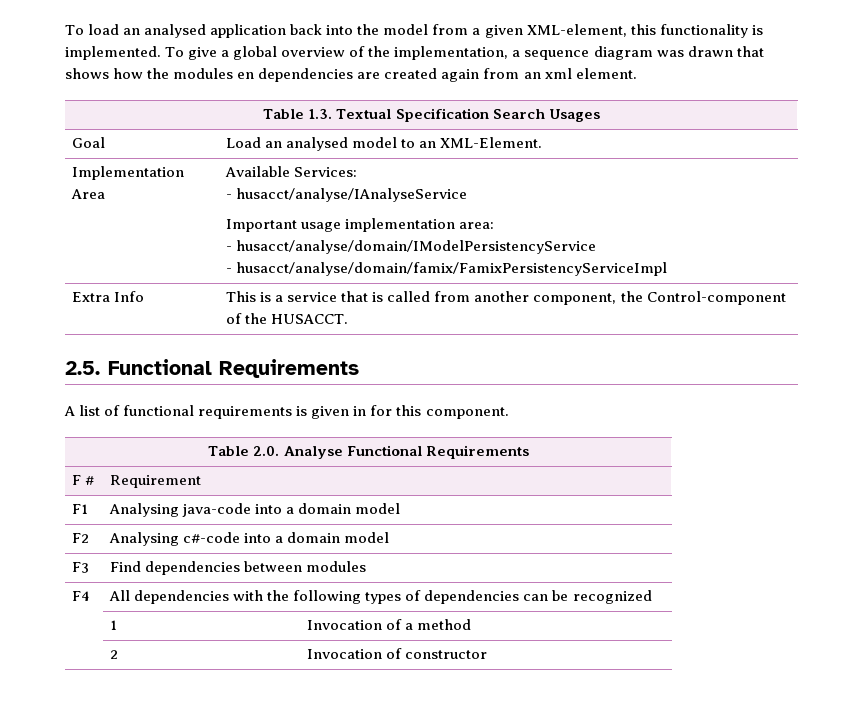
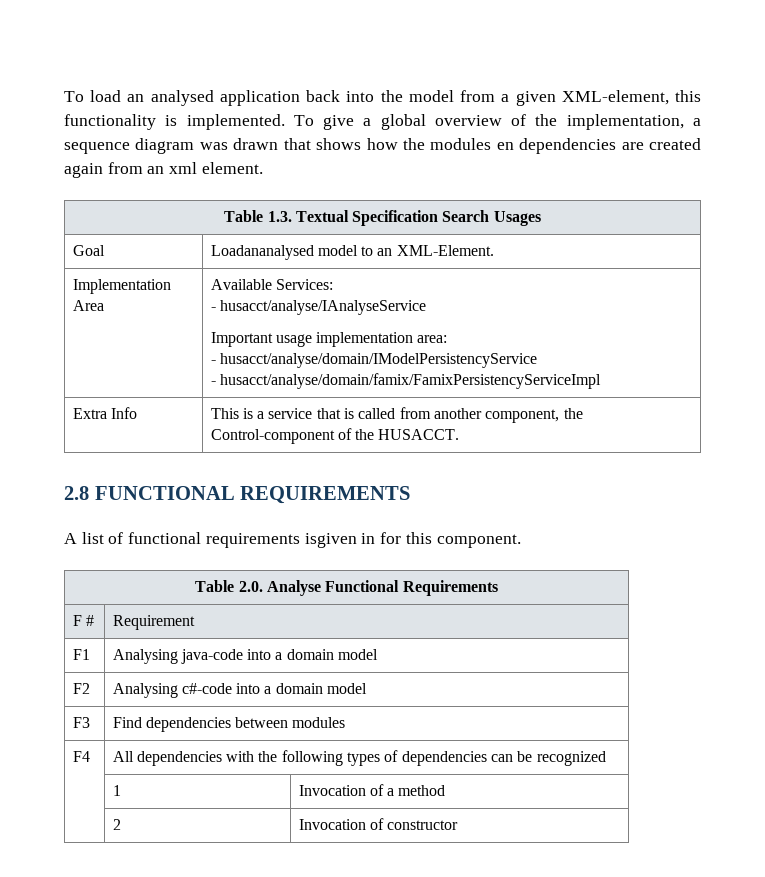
[225,137,349,151] Load an analysed -> [210,245,314,260] Loadananalysed
[65,359,359,378] 2.5. Functional Requirements -> [64,486,411,504] 2.8 FUNCTIONAL REQUIREMENTS
[296,406,350,419] is given -> [304,533,357,548] isgiven

